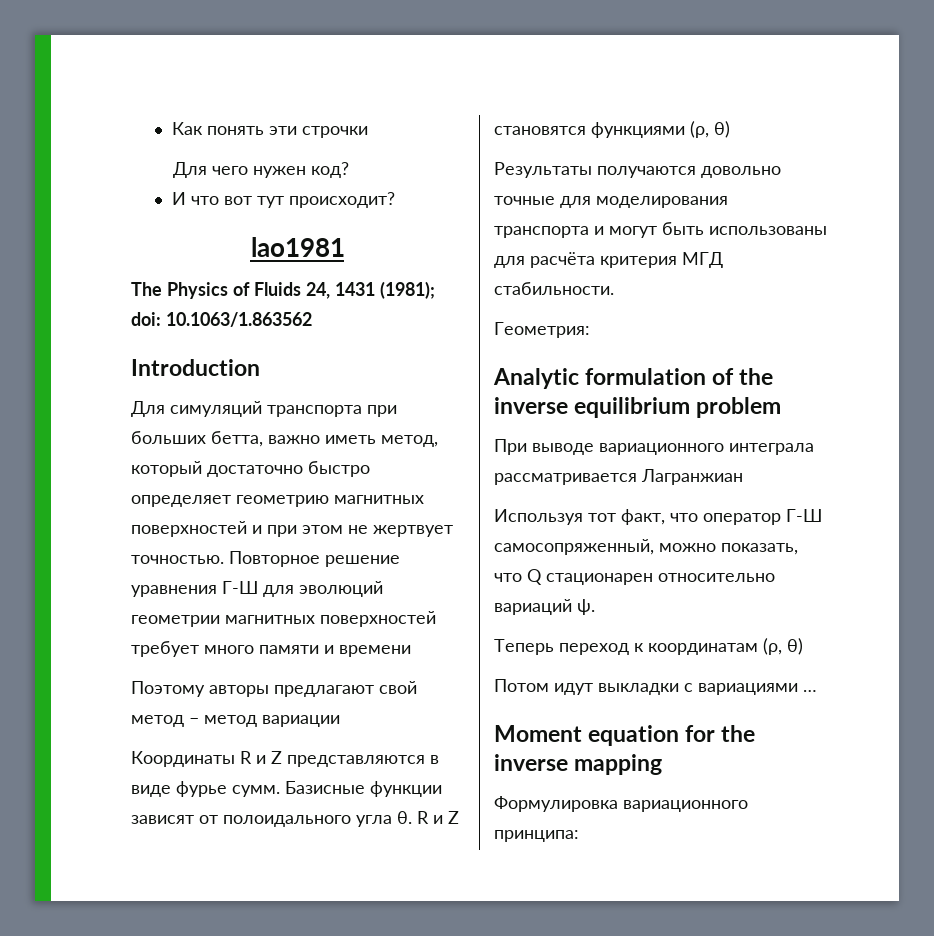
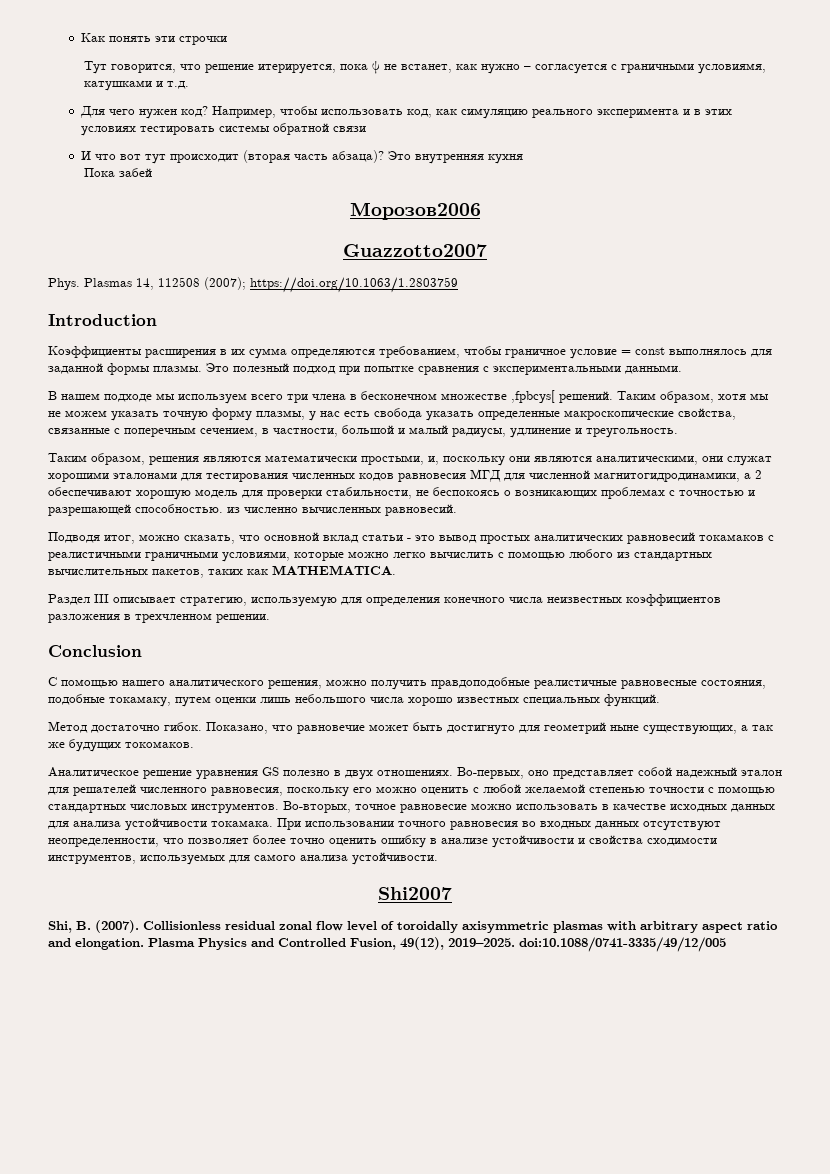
[172,162,349,178] [171,192,395,208] [250,237,345,257] [131,281,435,299] [131,312,312,327] [131,359,260,376] [131,401,397,417] [131,431,438,447] [131,461,370,477] [131,495,424,507] [131,521,453,537] [131,551,400,567] [131,581,383,597] [131,611,436,627] [131,641,411,657] [131,681,417,697] [131,715,340,727] [131,751,439,767] [131,781,442,797] [131,811,459,827] [494,121,730,138] [494,162,781,178] [494,196,728,208] [494,222,827,238] [494,252,723,268] [494,282,614,295] [494,322,590,338] [493,368,774,389] [494,397,782,418] [494,439,814,455] [494,469,743,485] [494,509,822,525] [494,539,798,555] [494,569,775,585] [494,599,595,615] [494,638,803,655] [494,679,817,695] [494,725,756,746] [494,754,663,775] [494,796,748,812] [494,830,579,842] Для чего нужен код? // И что вот тут происходит? // lao1981 // The Physics of Fluids 24, 1431 (1981); doi: 10.1063/1.863562 // Introduction // Для симуляций транспорта при больших бетта, важно иметь метод, который достаточно быстро определяет геометрию магнитных поверхностей и при этом не жертвует точностью. Повторное решение уравнения Г-Ш для эволюций геометрии магнитных поверхностей требует много памяти и времени // Поэтому авторы предлагают свой метод – метод вариации // Координаты R и Z представляются в виде фурье сумм. Базисные функции зависят от полоидального угла θ. R и Z становятся функциями (ρ, θ) // Результаты получаются довольно точные для моделирования транспорта и могут быть использованы для расчёта критерия МГД стабильности. // Геометрия: // Analytic formulation of the inverse equilibrium problem // При выводе вариационного интеграла рассматривается Лагранжиан // Используя тот факт, что оператор Г-Ш самосопряженный, можно показать, что Q стационарен относительно вариаций ψ. // Теперь переход к координатам (ρ, θ) // Потом идут выкладки с вариациями … // Moment equation for the inverse mapping // Формулировка вариационного принципа: -> [84,61,767,74] [84,80,190,91] [79,106,732,119] [80,123,366,136] [80,150,523,164] [84,168,153,177] [349,202,481,220] [343,244,487,257] [48,277,458,293] [48,314,157,326] [48,346,772,359] [48,363,682,375] [48,390,769,404] [48,408,736,421] [48,425,678,438] [48,453,772,466] [48,469,762,482] [48,487,755,500] [48,504,457,516] [48,532,774,544] [48,549,712,562] [48,565,396,578] [48,594,721,607] [48,613,270,623] [48,645,142,657] [48,677,766,690] [48,694,660,707] [48,721,773,735] [48,739,194,752] [48,767,782,780] [48,784,775,797] [48,801,775,814] [48,818,721,831] [48,835,717,848] [48,852,438,865] [378,887,452,900] [48,920,778,933] [48,937,726,952] Тут говорится, что решение итерируется, пока ψ не встанет, как нужно – согласуется с граничными условиямя, катушками и т.д. // Для чего нужен код? Например, чтобы использовать код, как симуляцию реального эксперимента и в этих условиях тестировать системы обратной связи // И что вот тут происходит (вторая часть абзаца)? Это внутренняя кухня // Пока забей // Морозов2006 // Guazzotto2007 // Phys. Plasmas 14, 112508 (2007); https://doi.org/10.1063/1.2803759 // Introduction // Коэффициенты расширения в их сумма определяются требованием, чтобы граничное условие = const выполнялось для заданной формы плазмы. Это полезный подход при попытке сравнения с экспериментальными данными. // В нашем подходе мы используем всего три члена в бесконечном множестве ,fpbcys[ решений. Таким образом, хотя мы не можем указать точную форму плазмы, у нас есть свобода указать определенные макроскопические свойства, связанные с поперечным сечением, в частности, большой и малый радиусы, удлинение и треугольность. // Таким образом, решения являются математически простыми, и, поскольку они являются аналитическими, они служат хорошими эталонами для тестирования численных кодов равновесия МГД для численной магнитогидродинамики, а 2 обеспечивают хорошую модель для проверки стабильности, не беспокоясь о возникающих проблемах с точностью и разрешающей способностью. из численно вычисленных равновесий. // Подводя итог, можно сказать, что основной вклад статьи - это вывод простых аналитических равновесий токамаков с реалистичными граничными условиями, которые можно легко вычислить с помощью любого из стандартных вычислительных пакетов, таких как MATHEMATICA. // Раздел III описывает стратегию, используемую для определения конечного числа неизвестных коэффициентов разложения в трехчленном решении. // Conclusion // С помощью нашего аналитического решения, можно получить правдоподобные реалистичные равновесные состояния, подобные токамаку, путем оценки лишь небольшого числа хорошо известных специальных функций. // Метод достаточно гибок. Показано, что равновечие может быть достигнуто для геометрий ныне существующих, а так же будущих токомаков. // Аналитическое решение уравнения GS полезно в двух отношениях. Во-первых, оно представляет собой надежный эталон для решателей численного равновесия, поскольку его можно оценить с любой желаемой степенью точности с помощью стандартных числовых инструментов. Во-вторых, точное равновесие можно использовать в качестве исходных данных для анализа устойчивости токамака. При использовании точного равновесия во входных данных отсутствуют неопределенности, что позволяет более точно оценить ошибку в анализе устойчивости и свойства сходимости инструментов, используемых для самого анализа устойчивости. // Shi2007 // Shi, B. (2007). Collisionless residual zonal flow level of toroidally axisymmetric plasmas with arbitrary aspect ratio and elongation. Plasma Physics and Controlled Fusion, 49(12), 2019–2025. doi:10.1088/0741-3335/49/12/005

